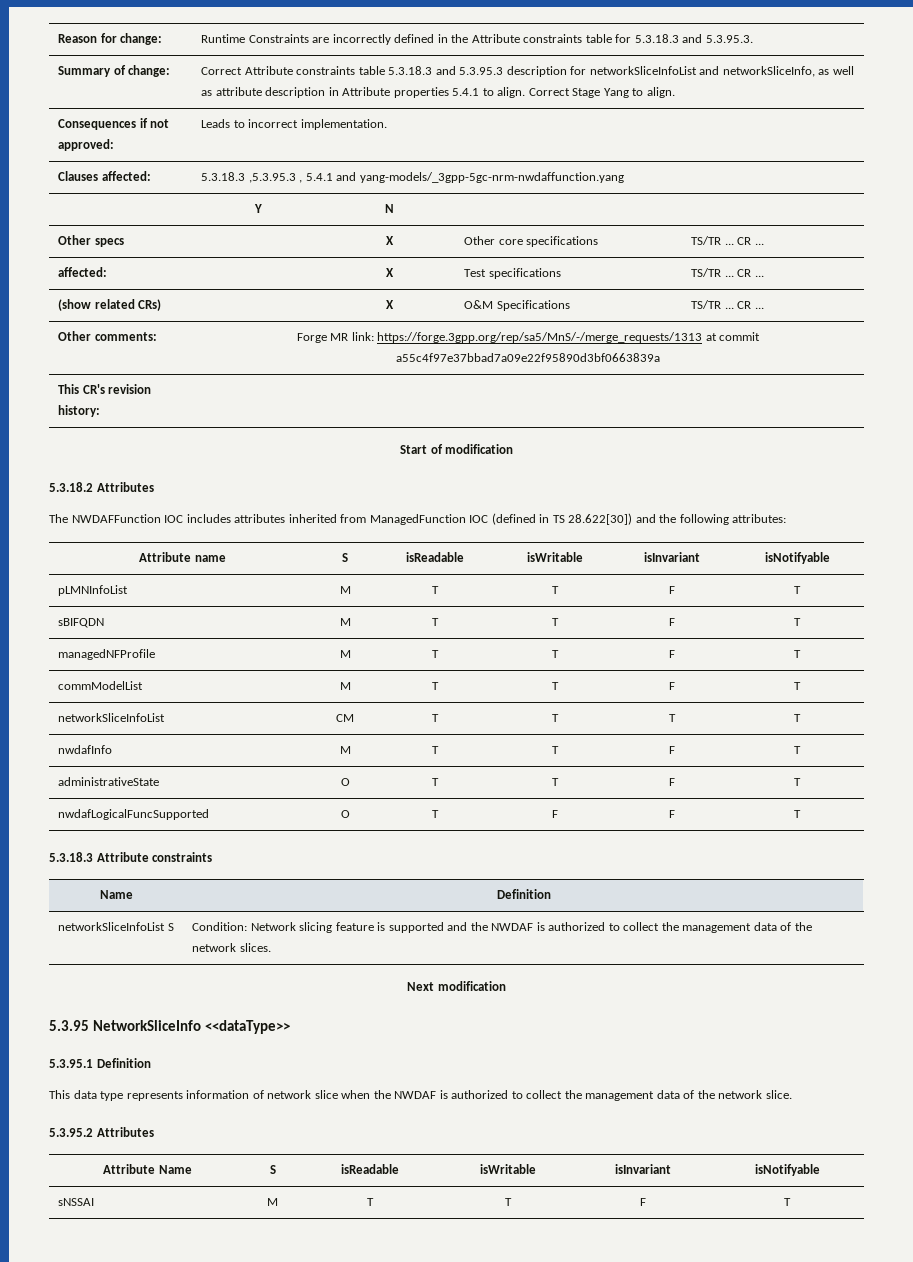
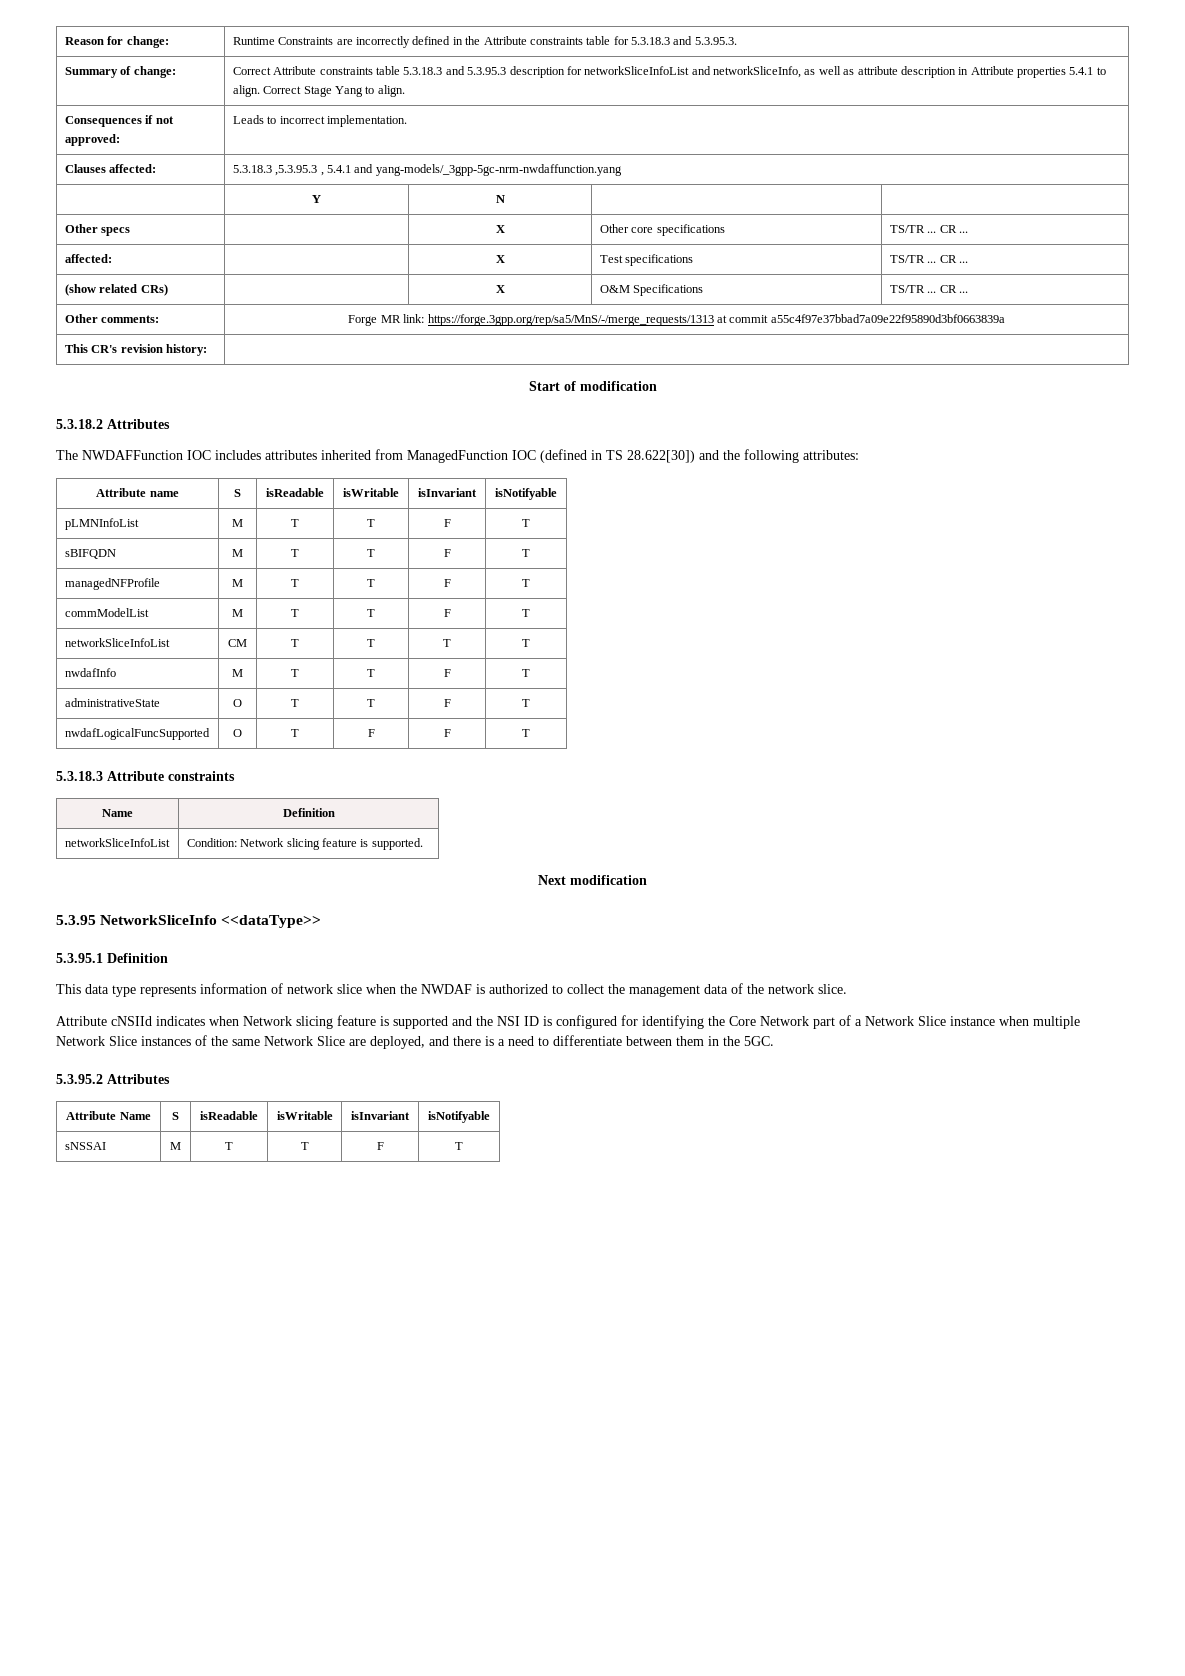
[167,923,174,931] S -> (170, 842) none
[388,922,812,933] [192,943,271,952] supported and the NWDAF is authorized to collect the management data of the network slices. -> [371,838,423,850] supported.
(792, 1094) none -> [56,1015,1080,1029] [56,1035,774,1049] // Attribute cNSIId indicates when Network slicing feature is supported and the NSI ID is configured for identifying the Core Network part of a Network Slice instance when multiple Network Slice instances of the same Network Slice are deployed, and there is a need to differentiate between them in the 5GC.

